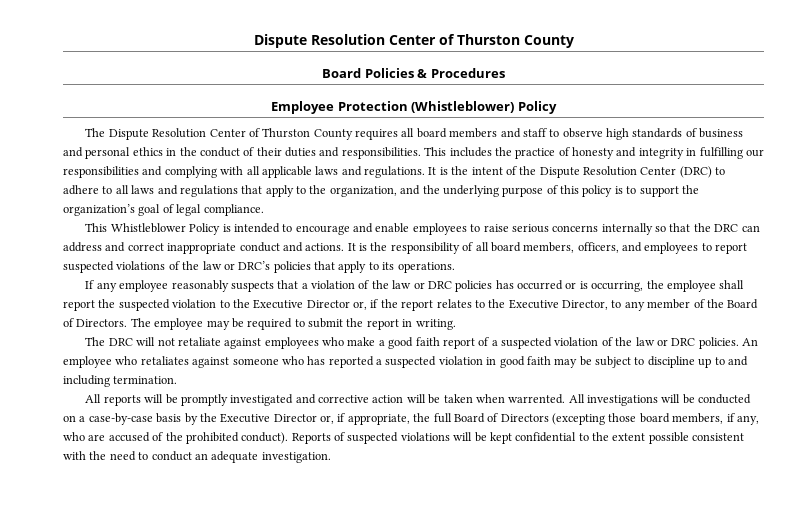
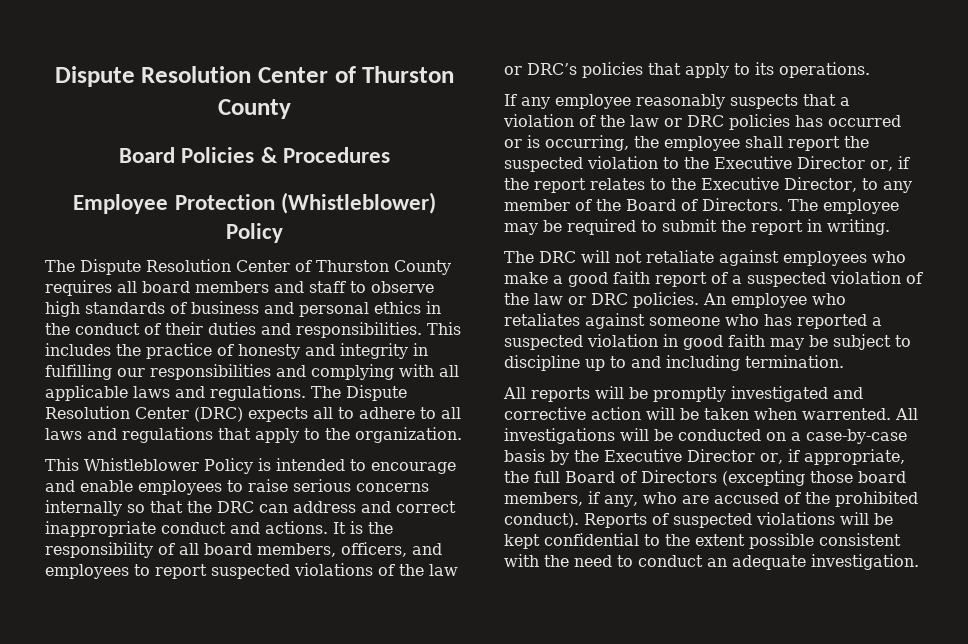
[428,166,537,175] It is the intent of the -> [311,386,341,398] The
(712, 172) none -> [248,407,333,422] expects all
[329,185,699,197] [63,204,264,216] organization, and the underlying purpose of this policy is to support the organization’s goal of legal compliance. -> [355,427,462,443] organization.

